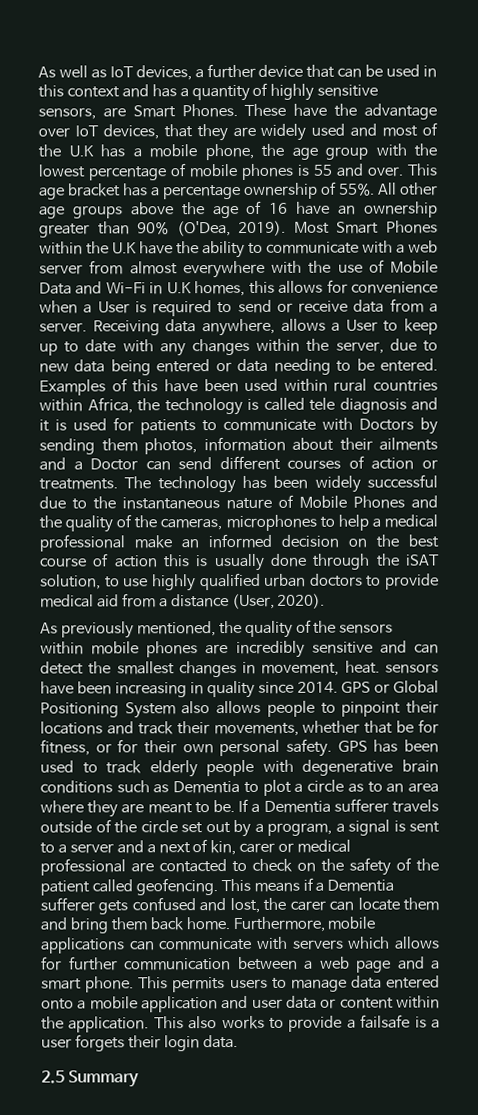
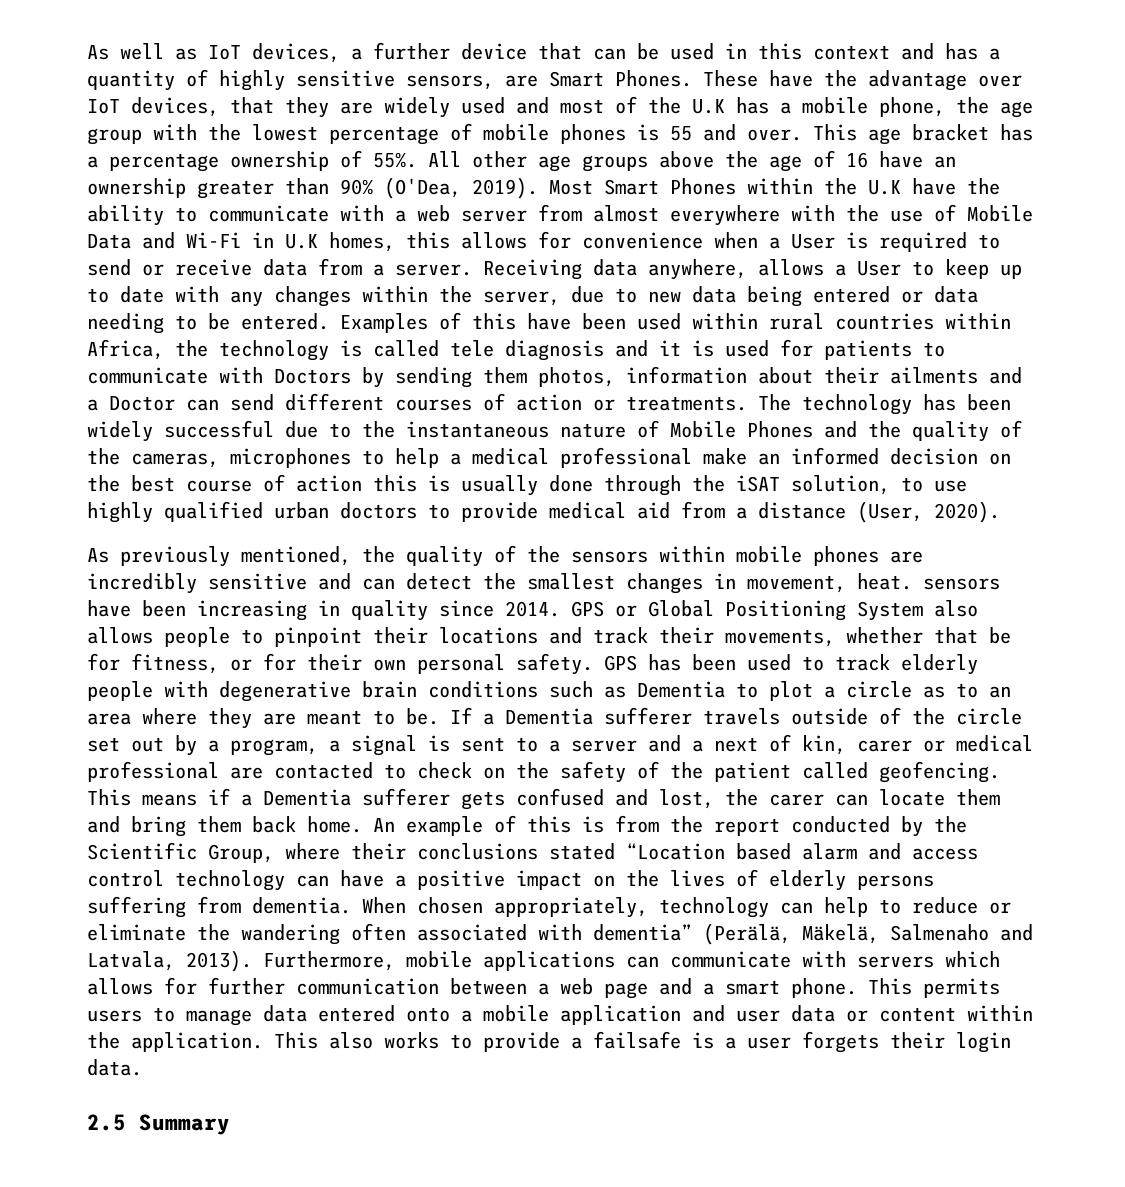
(230, 924) none -> [373,815,967,837] [87,842,978,863] [87,869,934,891] [87,896,1011,918] [87,923,1033,945] [87,950,252,972] An example of this is from the report conducted by the Scientific Group, where their conclusions stated “Location based alarm and access control technology can have a positive impact on the lives of elderly persons suffering from dementia. When chosen appropriately, technology can help to reduce or eliminate the wandering often associated with dementia” (Perälä, Mäkelä, Salmenaho and Latvala, 2013).

